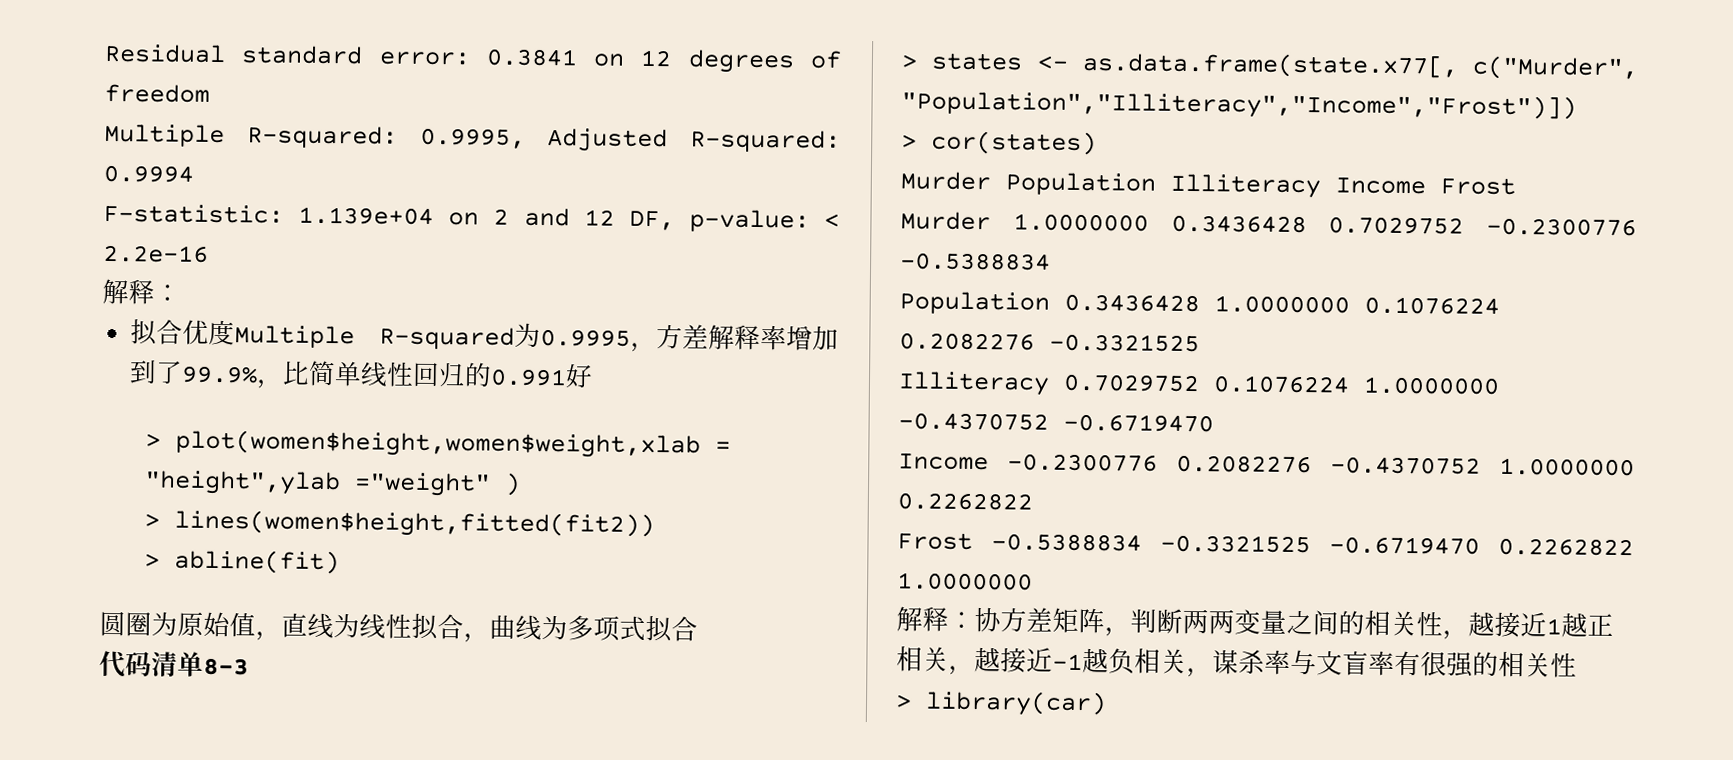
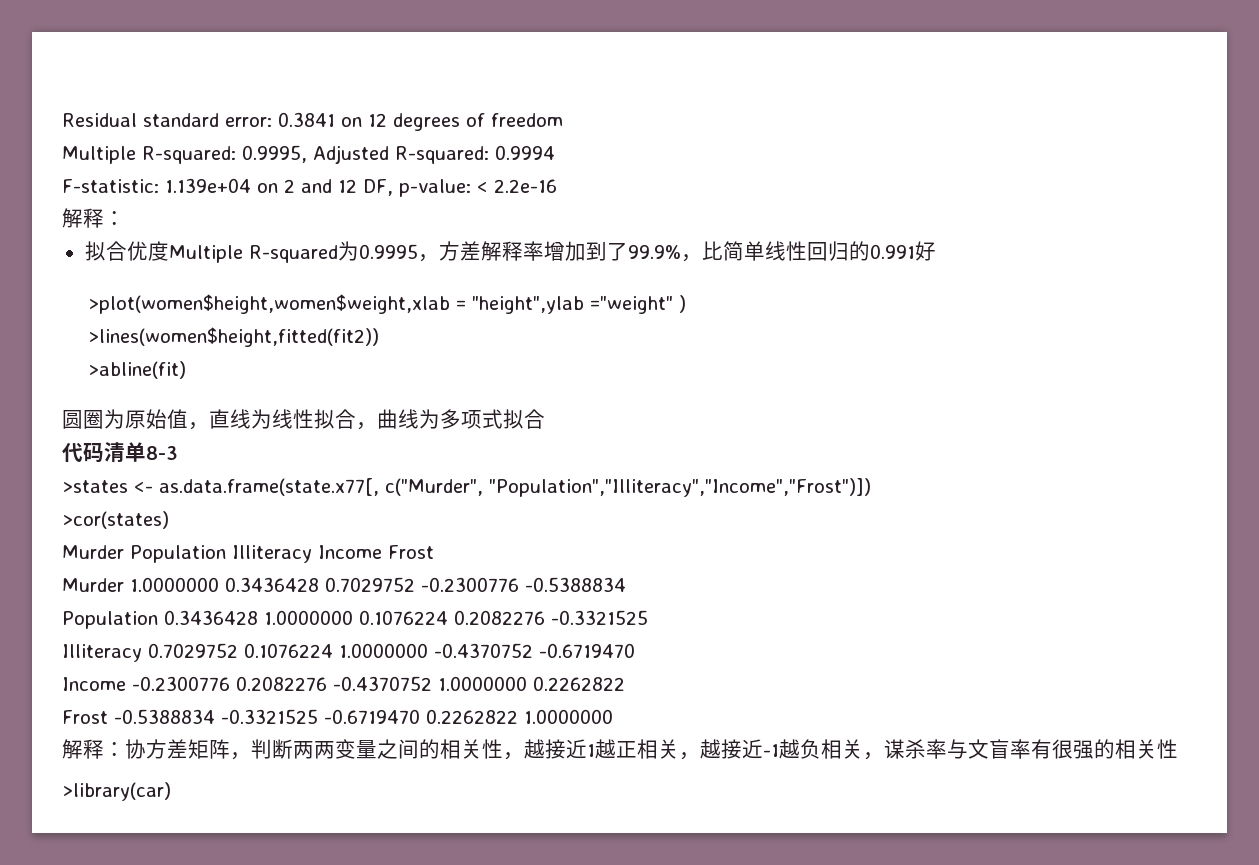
[145,429,702,459] > plot(women$height,women$weight,xlab -> [88,294,451,314] >plot(women$height,women$weight,xlab
[144,509,656,539] [144,549,341,575] > lines(women$height,fitted(fit2)) // > abline(fit) -> [88,327,380,347] [88,361,187,379] >lines(women$height,fitted(fit2)) // >abline(fit)
[901,52,1024,71] > states -> [62,480,128,493] >states
[901,130,1097,156] > cor(states) -> [62,511,169,529] >cor(states)
[895,690,1107,717] > library(car) -> [62,782,171,801] >library(car)

